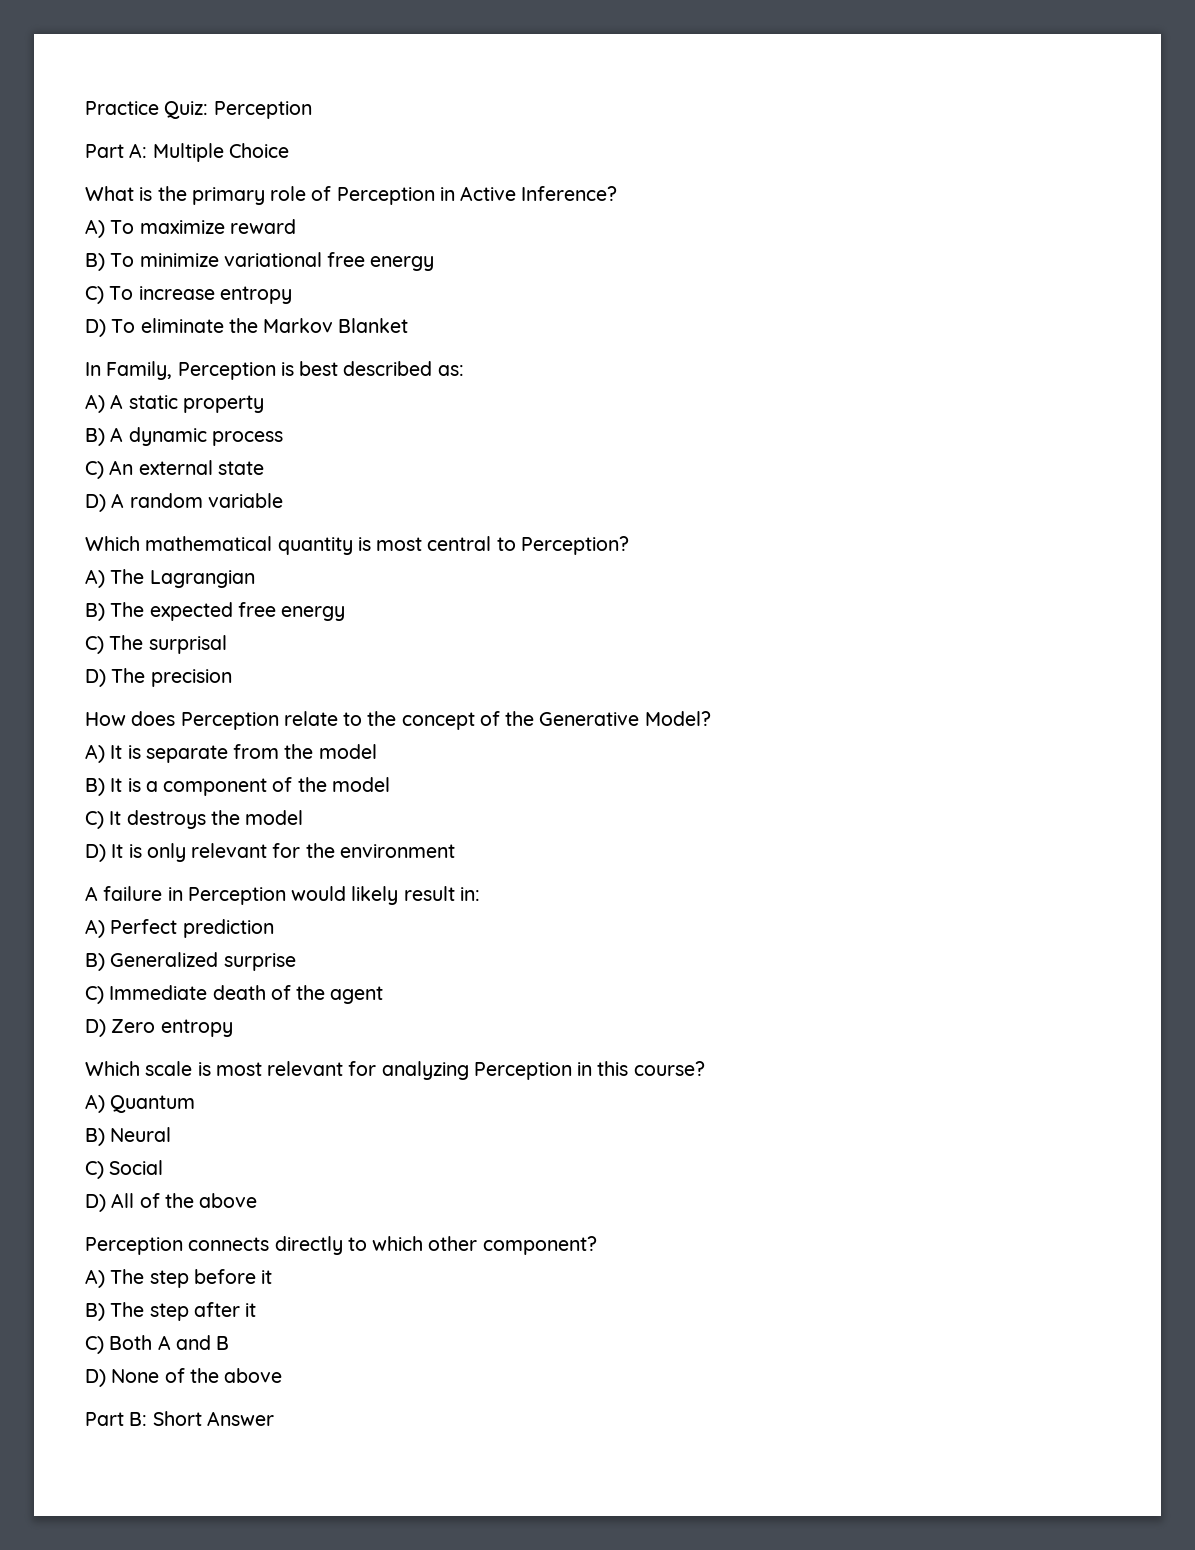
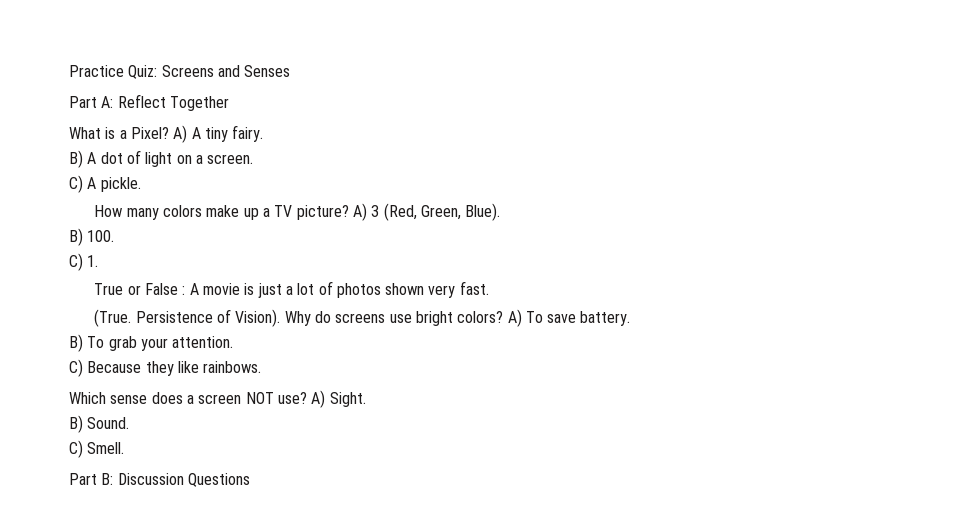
[213,101,312,119] Perception -> [161,65,291,77] Screens and Senses
[152,143,289,162] Multiple Choice -> [117,94,229,111] Reflect Together
[157,186,618,205] [85,219,296,238] [85,252,435,271] [85,286,292,304] [85,318,409,337] [85,361,464,380] [85,394,264,413] [85,427,283,446] [85,460,264,479] [85,493,283,512] [85,536,629,555] [85,569,255,588] [85,602,346,621] [85,635,227,654] [85,668,232,687] [85,711,711,730] [85,744,377,763] [85,777,390,796] [85,810,304,829] [85,843,455,862] [85,886,480,905] [85,919,274,938] [85,952,296,971] [85,985,384,1004] [85,1019,233,1037] [85,1061,705,1080] [85,1094,196,1113] [85,1127,172,1146] [85,1160,164,1179] [85,1193,258,1212] [85,1236,597,1255] [85,1269,273,1288] [85,1302,257,1321] [85,1335,230,1354] [85,1368,283,1387] the primary role of Perception in Active Inference? // A) To maximize reward // B) To minimize variational free energy // C) To increase entropy // D) To eliminate the Markov Blanket // In Family, Perception is best described as: // A) A static property // B) A dynamic process // C) An external state // D) A random variable // Which mathematical quantity is most central to Perception? // A) The Lagrangian // B) The expected free energy // C) The surprisal // D) The precision // How does Perception relate to the concept of the Generative Model? // A) It is separate from the model // B) It is a component of the model // C) It destroys the model // D) It is only relevant for the environment // A failure in Perception would likely result in: // A) Perfect prediction // B) Generalized surprise // C) Immediate death of the agent // D) Zero entropy // Which scale is most relevant for analyzing Perception in this course? // A) Quantum // B) Neural // C) Social // D) All of the above // Perception connects directly to which other component? // A) The step before it // B) The step after it // C) Both A and B // D) None of the above -> [119,125,264,143] [69,150,254,168] [69,175,141,193] [94,203,501,221] [69,228,115,246] [69,253,99,271] [94,281,489,298] [94,309,631,327] [69,334,234,352] [69,359,262,377] [69,390,366,408] [69,415,130,433] [69,440,125,458] a Pixel? A) A tiny fairy. // B) A dot of light on a screen. // C) A pickle. // How many colors make up a TV picture? A) 3 (Red, Green, Blue). // B) 100. // C) 1. // True or False : A movie is just a lot of photos shown very fast. // (True. Persistence of Vision). Why do screens use bright colors? A) To save battery. // B) To grab your attention. // C) Because they like rainbows. // Which sense does a screen NOT use? A) Sight. // B) Sound. // C) Smell.
[152,1411,274,1426] Short Answer -> [117,473,250,487] Discussion Questions

